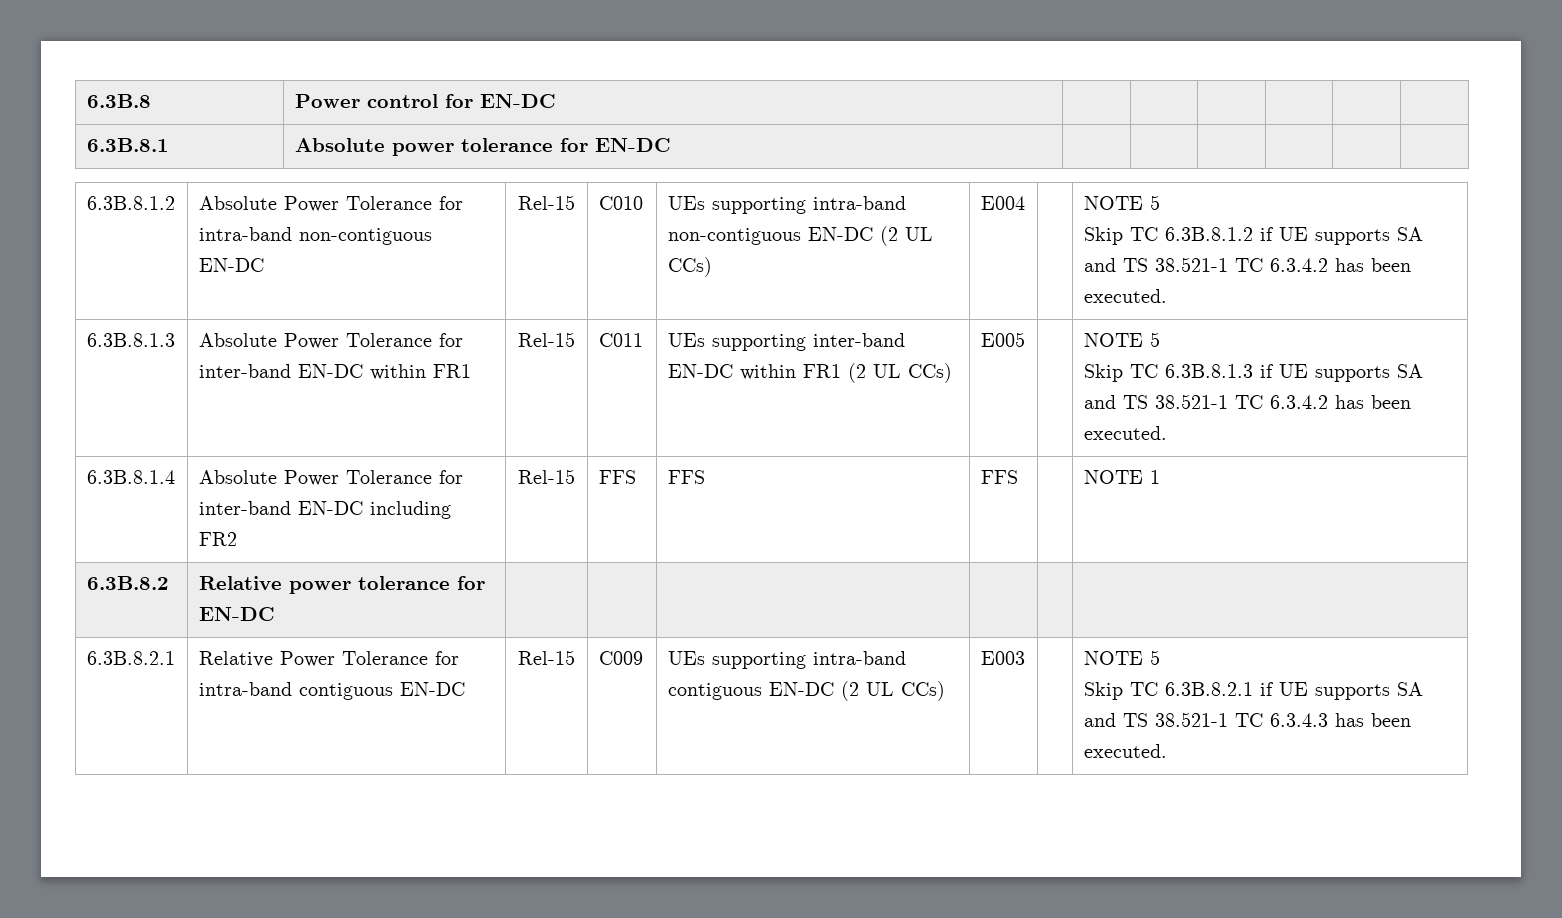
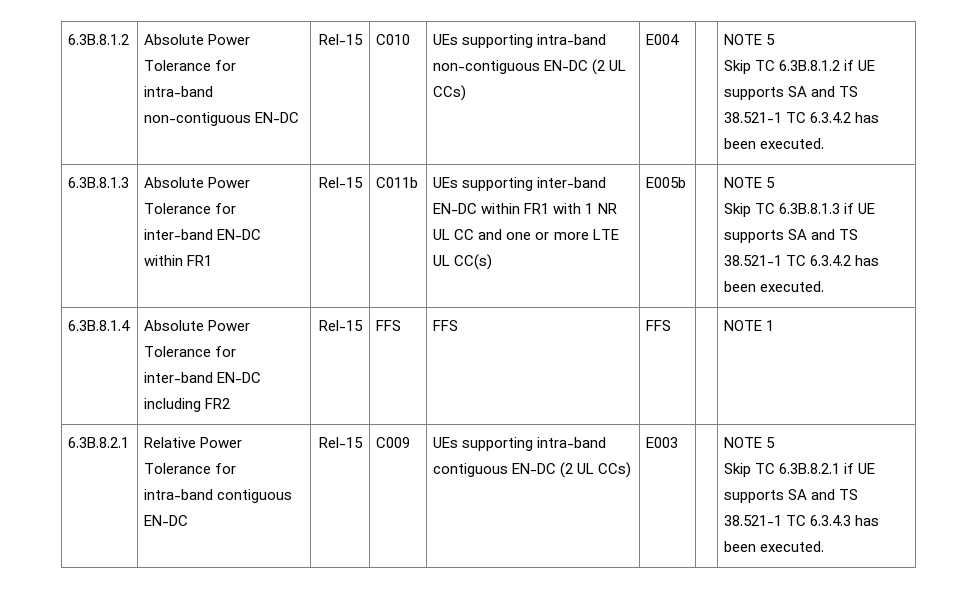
[86,94,151,108] [294,94,556,108] [86,138,169,152] [294,138,671,156] 6.3B.8 | Power control for EN-DC | | | | | | // 6.3B.8.1 | Absolute power tolerance for EN-DC | | | | | | // -> (68, 39) none
[598,333,643,347] C011 -> [376,177,419,188] C011b
[847,363,952,383] [980,332,1025,347] (2 UL CCs) | E005 -> [553,203,617,214] [433,229,619,240] [433,254,493,270] [646,177,687,188] with 1 NR UL CC and one or more LTE UL CC(s) | E005b
[86,576,169,590] [198,576,485,594] [198,607,275,621] // 6.3B.8.2 | Relative power tolerance for EN-DC | | | | | | -> (775, 325) none

